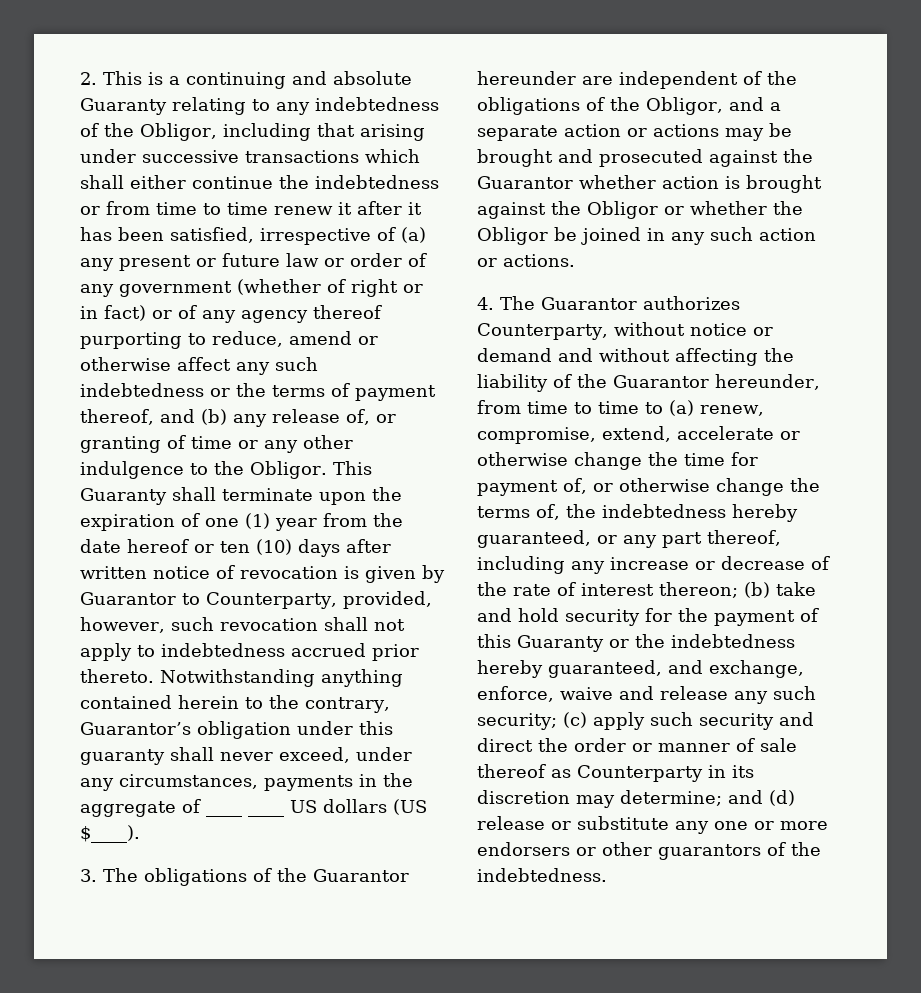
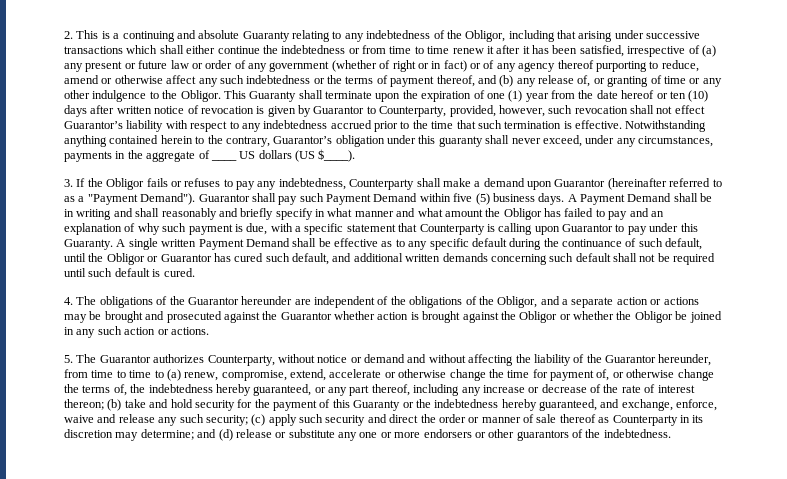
[80,643,419,661] [80,669,154,683] apply to indebtedness accrued prior thereto. -> [674,105,705,114] [64,120,622,132] effect Guarantor’s liability with respect to any indebtedness accrued prior to the time that such termination is effective.
[248,813,284,817] ____ -> (237, 160) none
(97, 875) none -> [76,178,722,190] [64,193,713,205] [64,208,664,220] [64,223,698,235] [64,238,703,250] [64,253,716,265] [64,268,195,277] [64,297,73,305] If the Obligor fails or refuses to pay any indebtedness, Counterparty shall make a demand upon Guarantor (hereinafter referred to as a "Payment Demand"). Guarantor shall pay such Payment Demand within five (5) business days. A Payment Demand shall be in writing and shall reasonably and briefly specify in what manner and what amount the Obligor has failed to pay and an explanation of why such payment is due, with a specific statement that Counterparty is calling upon Guarantor to pay under this Guaranty. A single written Payment Demand shall be effective as to any specific default during the continuance of such default, until the Obligor or Guarantor has cured such default, and additional written demands concerning such default shall not be required until such default is cured. // 4.
[477,297,494,310] 4. -> [64,355,73,363] 5.

